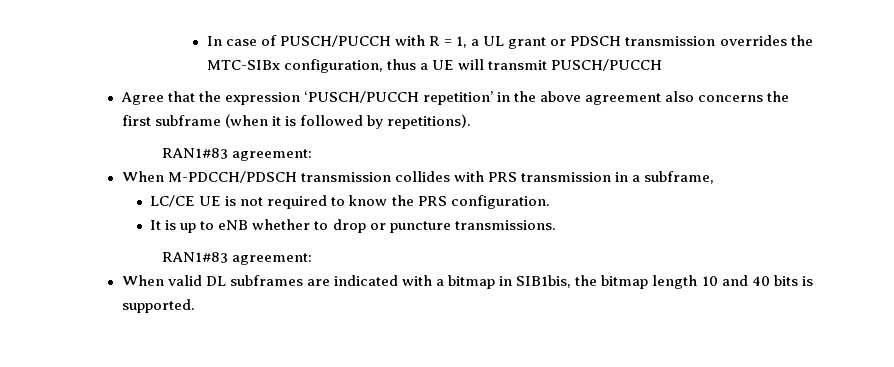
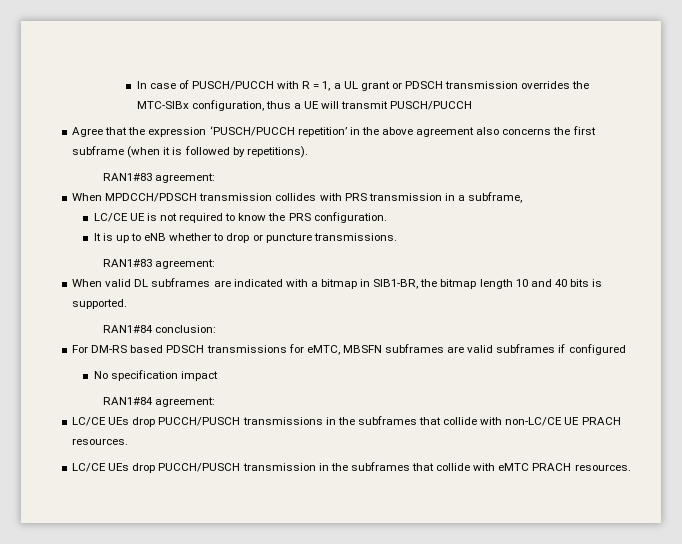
[167,171,297,183] M-PDCCH/PDSCH -> [105,193,198,202] MPDCCH/PDSCH
[516,275,572,288] SIB1bis, -> [373,279,419,289] SIB1-BR,
(195, 306) none -> [102,325,216,333] [72,344,626,355] [93,370,218,381] [102,397,215,407] [72,416,621,427] [72,438,129,445] [72,462,631,473] // RAN1#84 conclusion: // For DM-RS based PDSCH transmissions for eMTC, MBSFN subframes are valid subframes if configured // No specification impact // RAN1#84 agreement: // LC/CE UEs drop PUCCH/PUSCH transmissions in the subframes that collide with non-LC/CE UE PRACH resources. // LC/CE UEs drop PUCCH/PUSCH transmission in the subframes that collide with eMTC PRACH resources.

